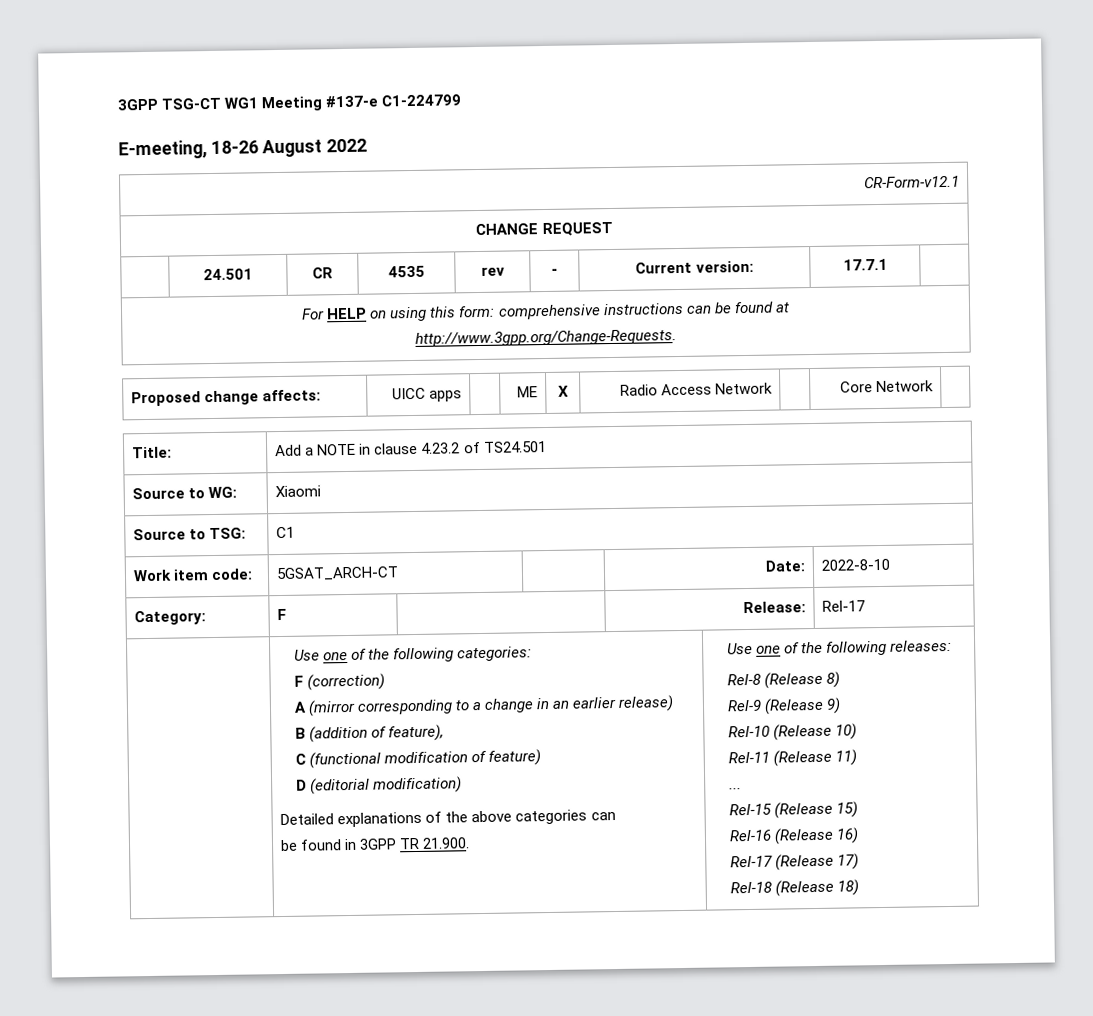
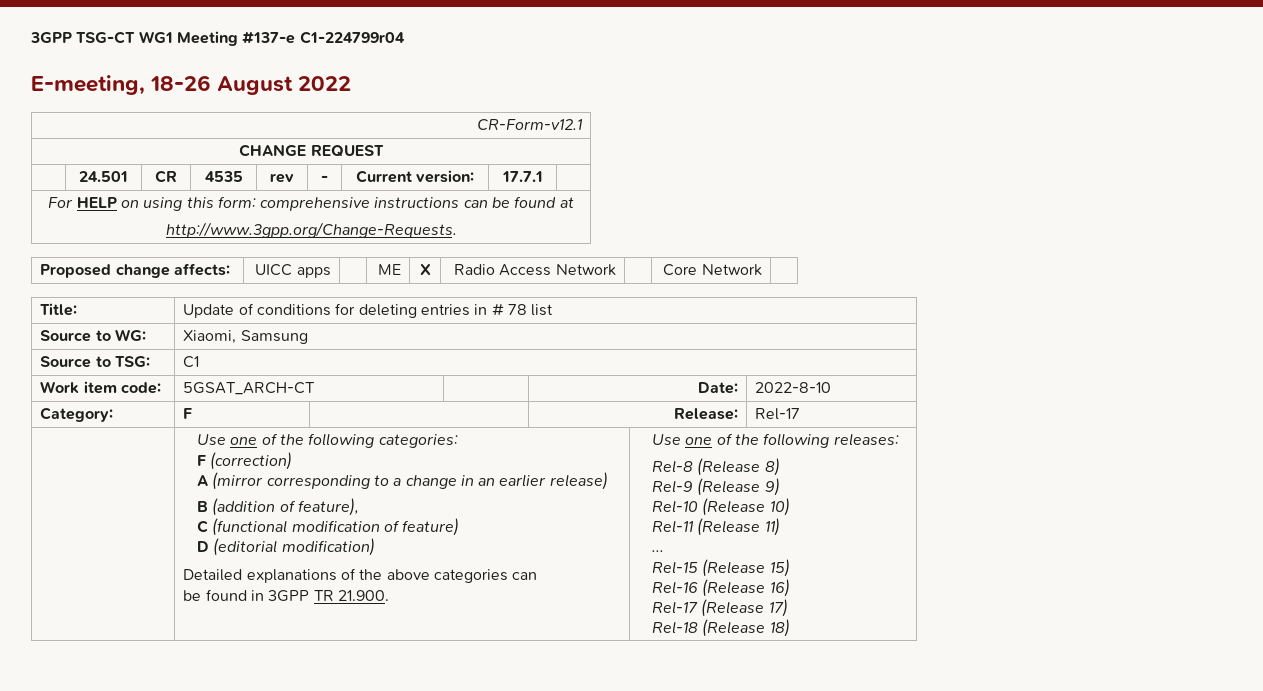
[381,94,462,107] C1-224799 -> [299,31,405,44] C1-224799r04
[275,441,547,457] Add a NOTE in clause 4.23.2 of TS24.501 -> [183,303,554,318] Update of conditions for deleting entries in # 78 list
[275,485,322,498] Xiaomi -> [183,330,308,344] Xiaomi, Samsung

